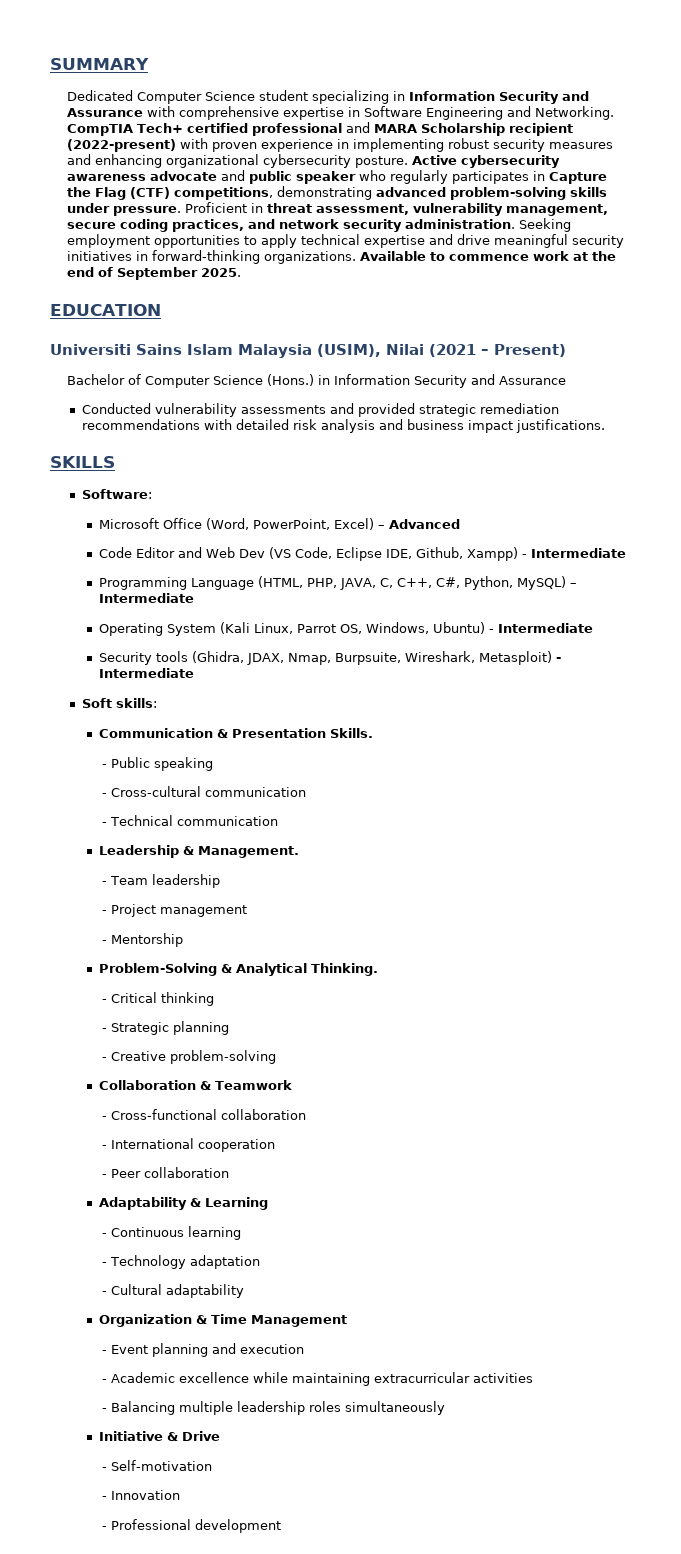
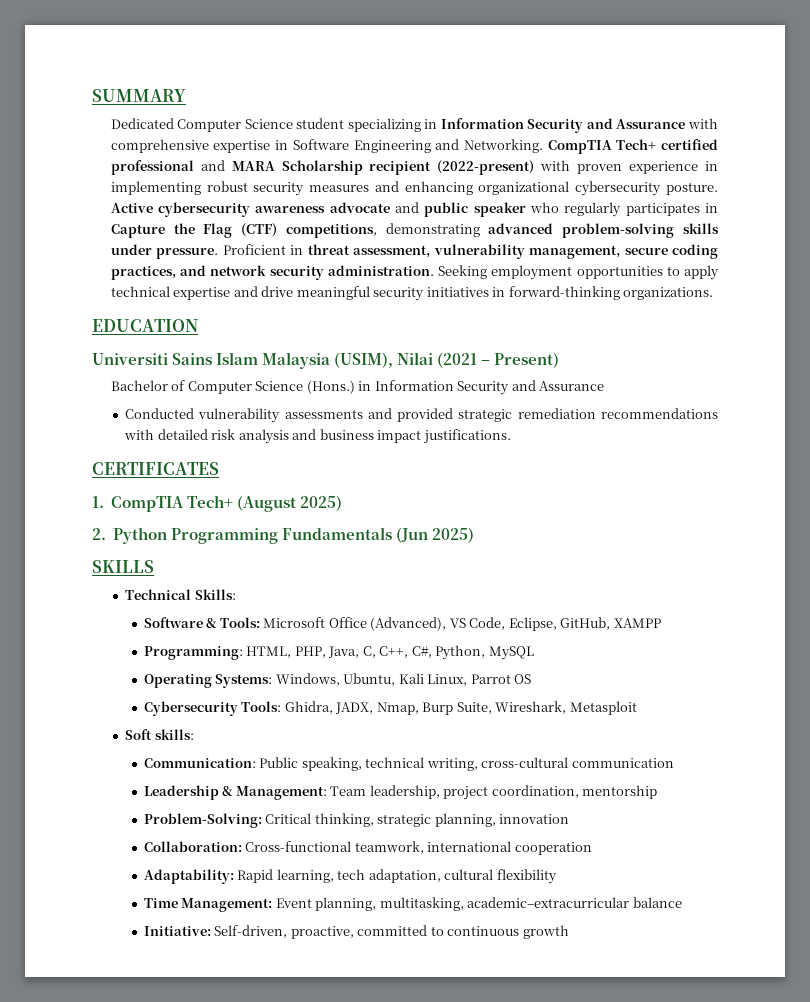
[360,251,617,261] [67,267,242,280] Available to commence work at the end of September 2025. -> (714, 293) none
[50,456,115,468] [81,489,152,499] [98,518,460,530] [98,547,626,561] [98,576,577,590] [98,593,194,603] [98,622,593,636] [98,651,561,665] [98,668,194,678] [81,698,157,708] [98,728,373,738] [101,757,213,771] [101,786,306,797] [101,815,278,826] [98,845,299,858] [101,874,220,888] [101,904,247,917] [101,933,183,947] [98,963,378,976] [101,992,214,1006] [101,1021,229,1035] [101,1050,276,1064] [98,1080,292,1090] [101,1109,306,1120] [101,1138,275,1152] [101,1167,229,1178] [98,1197,268,1210] [101,1226,241,1240] [101,1255,260,1269] [101,1284,244,1298] [98,1314,347,1327] [101,1343,304,1357] [101,1372,533,1386] [101,1401,445,1415] [98,1431,220,1441] [101,1460,212,1471] [101,1490,180,1500] [101,1519,281,1533] SKILLS // Software: // Microsoft Office (Word, PowerPoint, Excel) – Advanced // Code Editor and Web Dev (VS Code, Eclipse IDE, Github, Xampp) - Intermediate // Programming Language (HTML, PHP, JAVA, C, C++, C#, Python, MySQL) – Intermediate // Operating System (Kali Linux, Parrot OS, Windows, Ubuntu) - Intermediate // Security tools (Ghidra, JDAX, Nmap, Burpsuite, Wireshark, Metasploit) - Intermediate // Soft skills: // Communication & Presentation Skills. // - Public speaking // - Cross-cultural communication // - Technical communication // Leadership & Management. // - Team leadership // - Project management // - Mentorship // Problem-Solving & Analytical Thinking. // - Critical thinking // - Strategic planning // - Creative problem-solving // Collaboration & Teamwork // - Cross-functional collaboration // - International cooperation // - Peer collaboration // Adaptability & Learning // - Continuous learning // - Technology adaptation // - Cultural adaptability // Organization & Time Management // - Event planning and execution // - Academic excellence while maintaining extracurricular activities // - Balancing multiple leadership roles simultaneously // Initiative & Drive // - Self-motivation // - Innovation // - Professional development -> [92,462,219,475] [92,495,342,512] [92,527,474,544] [92,560,154,573] [125,589,236,600] [143,617,661,631] [143,645,534,660] [143,673,532,688] [143,701,637,716] [125,729,194,740] [143,757,674,771] [143,785,658,800] [143,813,570,828] [143,841,592,855] [143,869,557,884] [143,897,682,912] [143,925,569,939] CERTIFICATES // 1. CompTIA Tech+ (August 2025) // 2. Python Programming Fundamentals (Jun 2025) // SKILLS // Technical Skills: // Software & Tools: Microsoft Office (Advanced), VS Code, Eclipse, GitHub, XAMPP // Programming: HTML, PHP, Java, C, C++, C#, Python, MySQL // Operating Systems: Windows, Ubuntu, Kali Linux, Parrot OS // Cybersecurity Tools: Ghidra, JADX, Nmap, Burp Suite, Wireshark, Metasploit // Soft skills: // Communication: Public speaking, technical writing, cross-cultural communication // Leadership & Management: Team leadership, project coordination, mentorship // Problem-Solving: Critical thinking, strategic planning, innovation // Collaboration: Cross-functional teamwork, international cooperation // Adaptability: Rapid learning, tech adaptation, cultural flexibility // Time Management: Event planning, multitasking, academic–extracurricular balance // Initiative: Self-driven, proactive, committed to continuous growth

